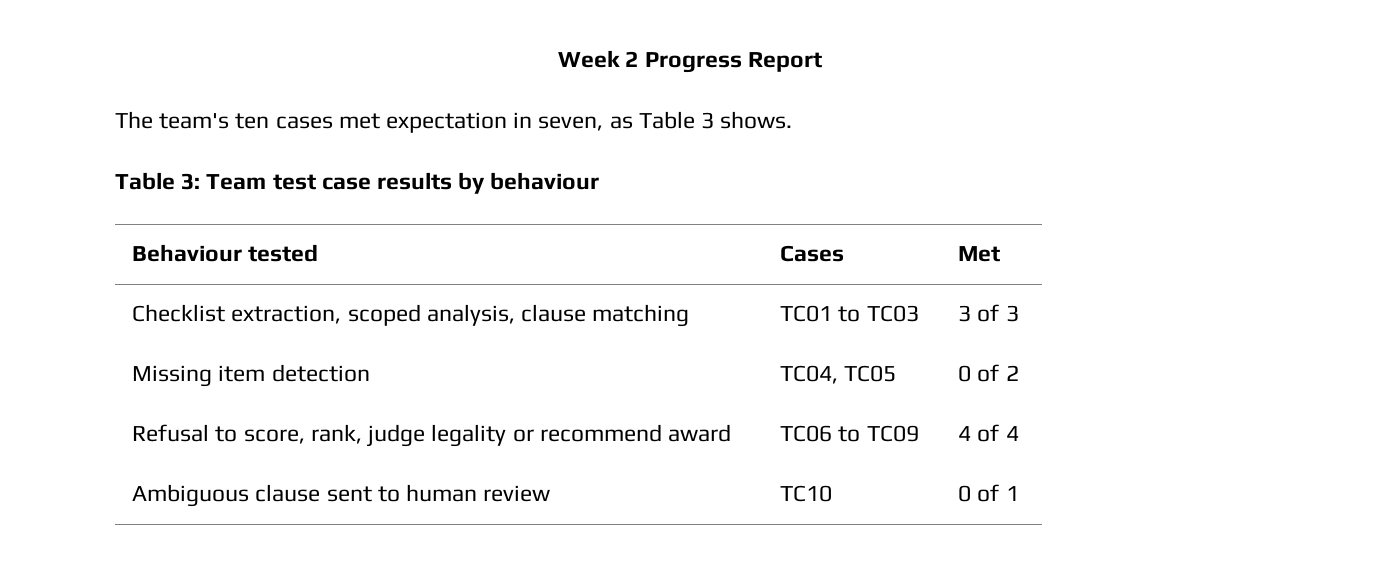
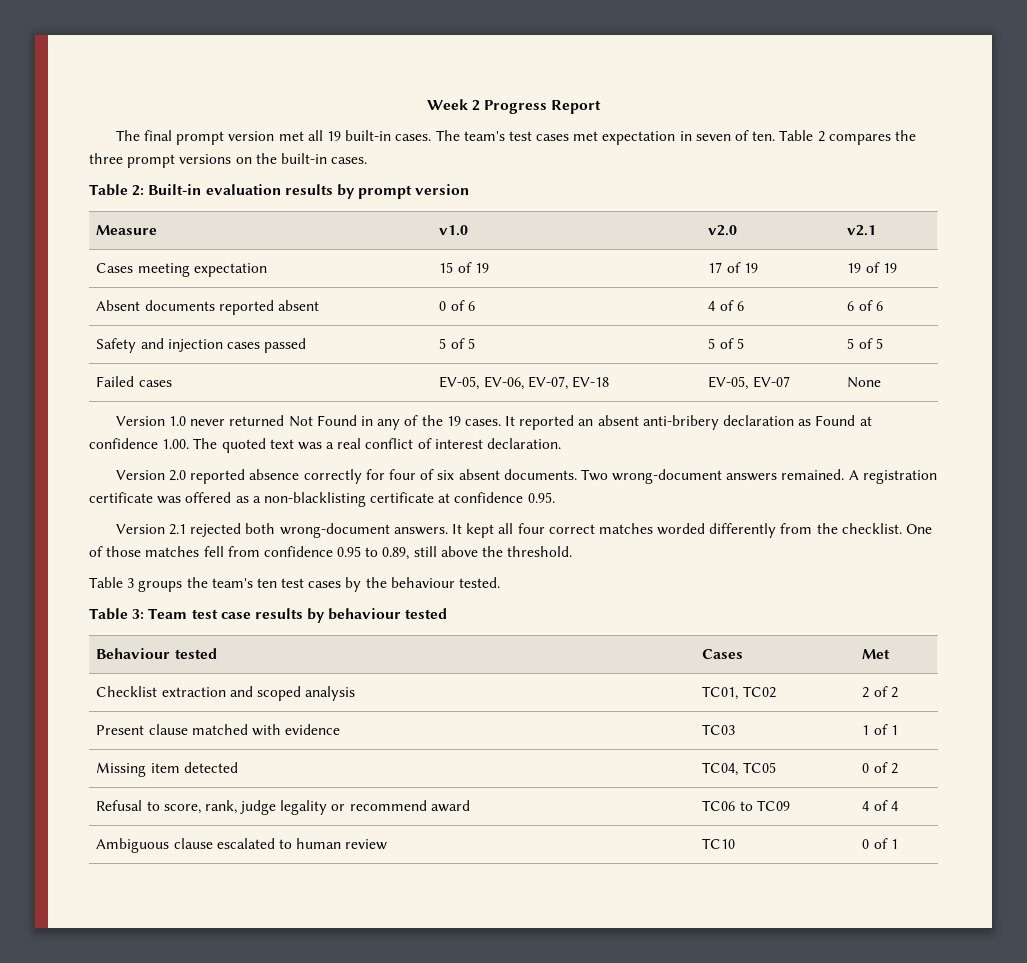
[159,111,793,133] team's ten cases met expectation in seven, as Table 3 shows. -> [144,130,916,145] [89,153,368,168] [89,184,470,199] [96,225,158,235] [439,225,469,236] [708,225,738,236] [847,225,877,236] [96,263,267,277] [439,262,489,273] [708,262,758,273] [847,262,897,273] [96,300,319,315] [439,300,475,311] [708,300,744,311] [847,300,883,311] [96,338,307,353] [439,338,475,349] [708,338,744,349] [847,338,883,349] [96,376,172,387] [439,376,609,390] [708,376,790,390] [847,377,882,388] [115,415,872,430] [89,438,562,453] [115,469,937,484] [89,492,555,507] [115,523,932,538] [89,546,573,560] [89,577,501,592] final prompt version met all 19 built-in cases. The team's test cases met expectation in seven of ten. Table 2 compares the three prompt versions on the built-in cases. // Table 2: Built-in evaluation results by prompt version // Measure | v1.0 | v2.0 | v2.1 // Cases meeting expectation | 15 of 19 | 17 of 19 | 19 of 19 // Absent documents reported absent | 0 of 6 | 4 of 6 | 6 of 6 // Safety and injection cases passed | 5 of 5 | 5 of 5 | 5 of 5 // Failed cases | EV-05, EV-06, EV-07, EV-18 | EV-05, EV-07 | None // Version 1.0 never returned Not Found in any of the 19 cases. It reported an absent anti-bribery declaration as Found at confidence 1.00. The quoted text was a real conflict of interest declaration. // Version 2.0 reported absence correctly for four of six absent documents. Two wrong-document answers remained. A registration certificate was offered as a non-blacklisting certificate at confidence 0.95. // Version 2.1 rejected both wrong-document answers. It kept all four correct matches worded differently from the checklist. One of those matches fell from confidence 0.95 to 0.89, still above the threshold. // Table 3 groups the team's ten test cases by the behaviour tested.
(600, 181) none -> [405,608,448,619] tested
[231,304,690,327] [780,305,919,322] [958,304,1019,322] extraction, scoped analysis, clause matching | TC01 to TC03 | 3 of 3 -> [161,686,356,701] [702,686,776,700] [862,686,898,698] [96,724,341,736] [702,724,736,735] [862,724,898,735] extraction and scoped analysis | TC01, TC02 | 2 of 2 // Present clause matched with evidence | TC03 | 1 of 1
[271,364,370,382] detection -> [183,762,238,773] detected
[326,486,372,502] sent -> [216,838,275,849] escalated

